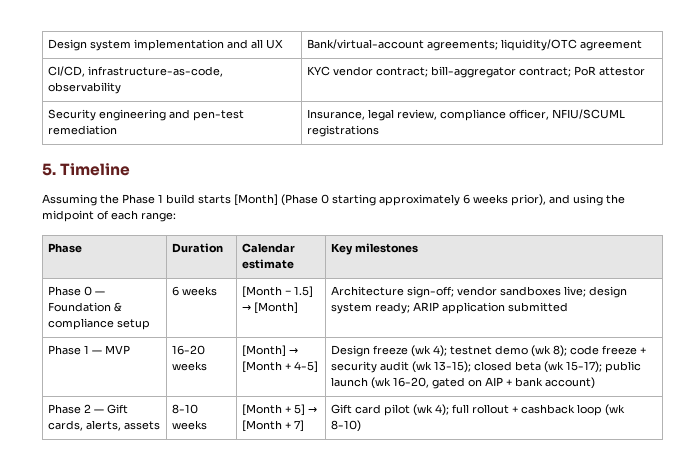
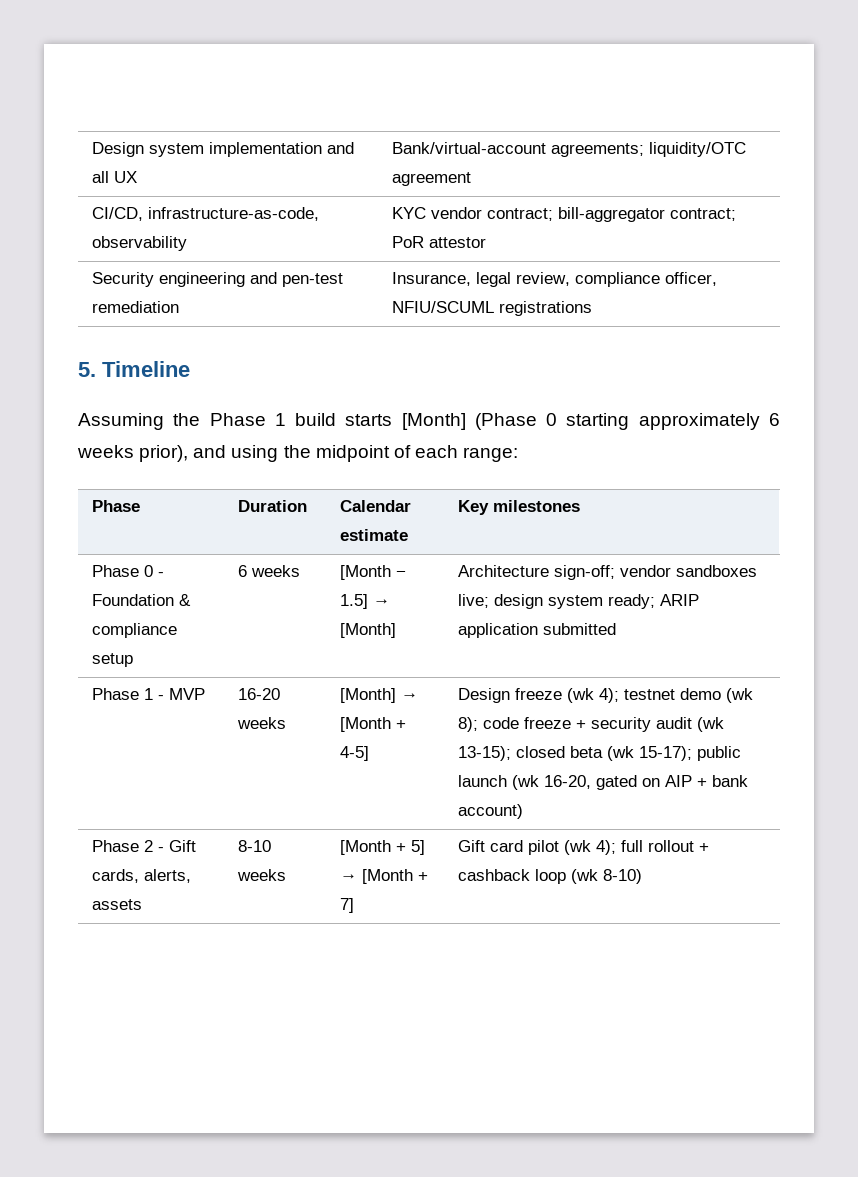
[95,291,106,295] — -> [158,572,165,577] -
[92,350,103,354] — -> [158,695,165,700] -
[94,409,105,413] — -> [158,847,165,852] -

